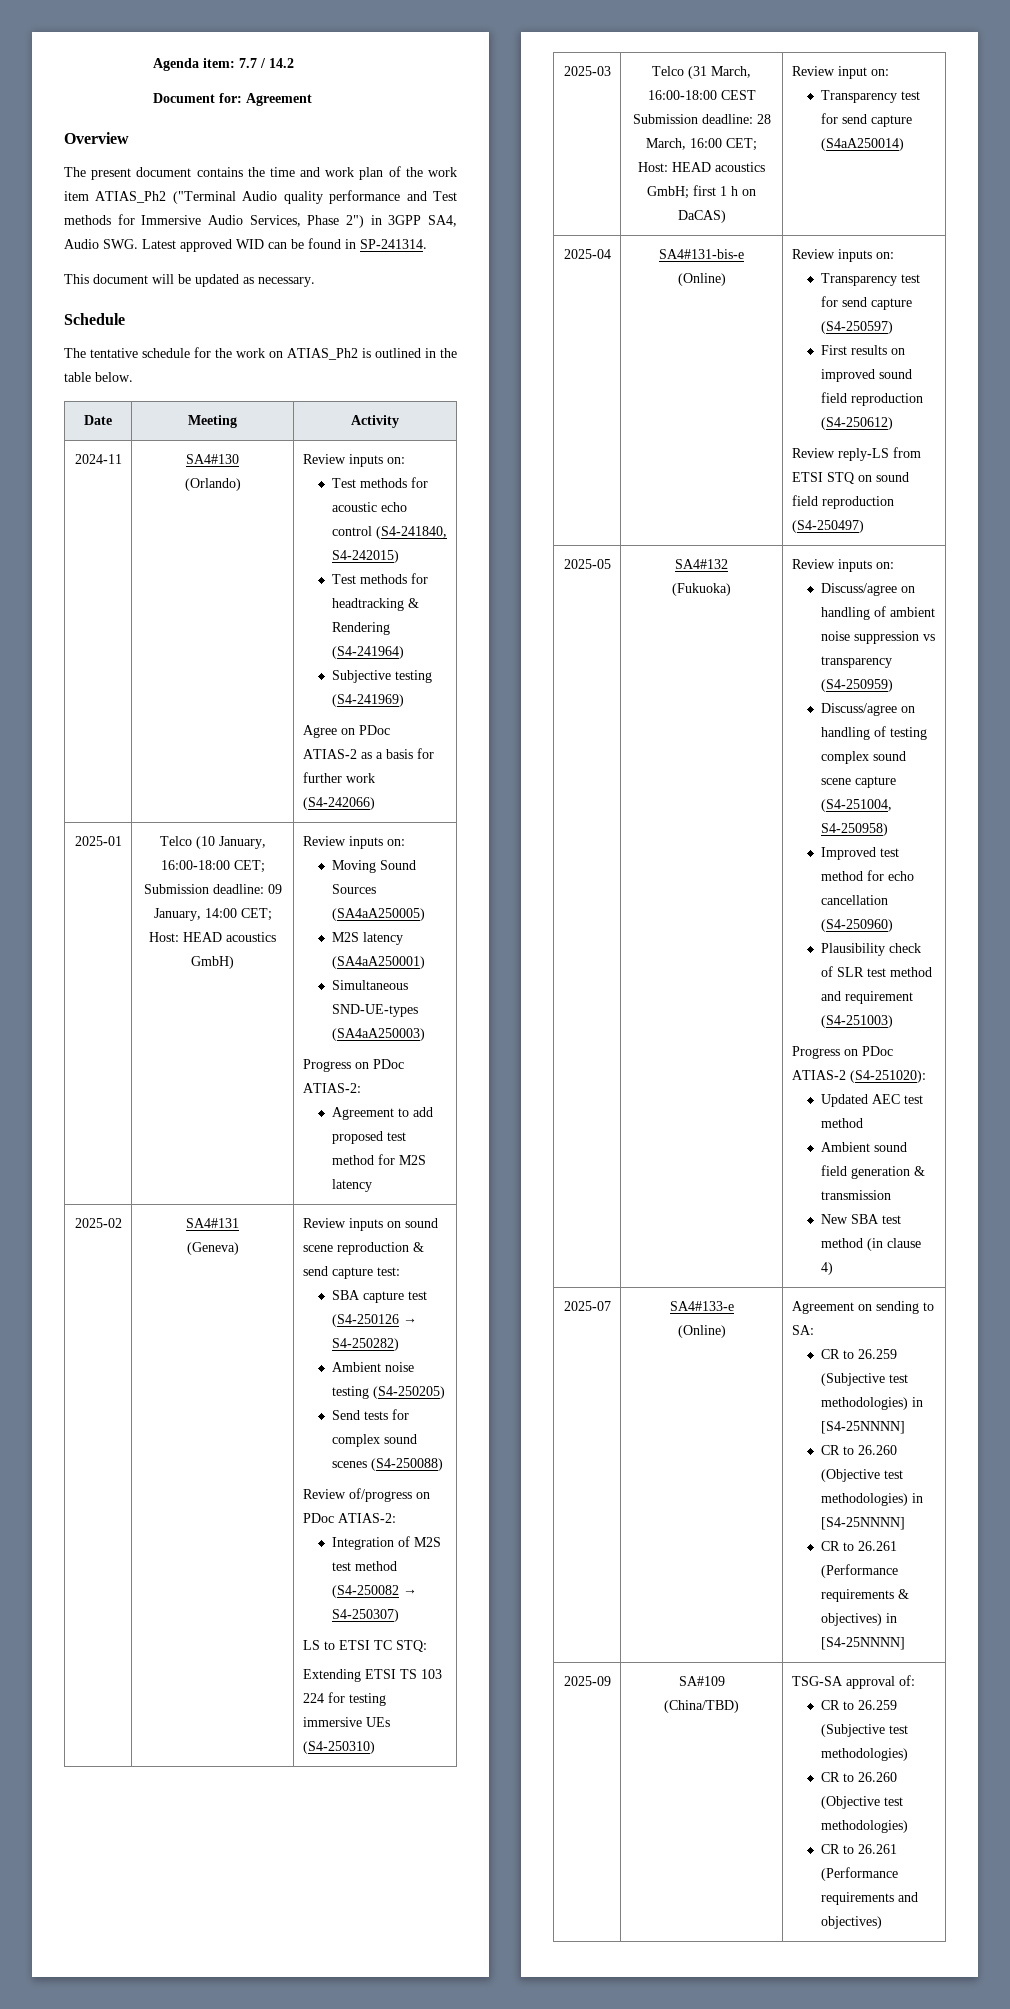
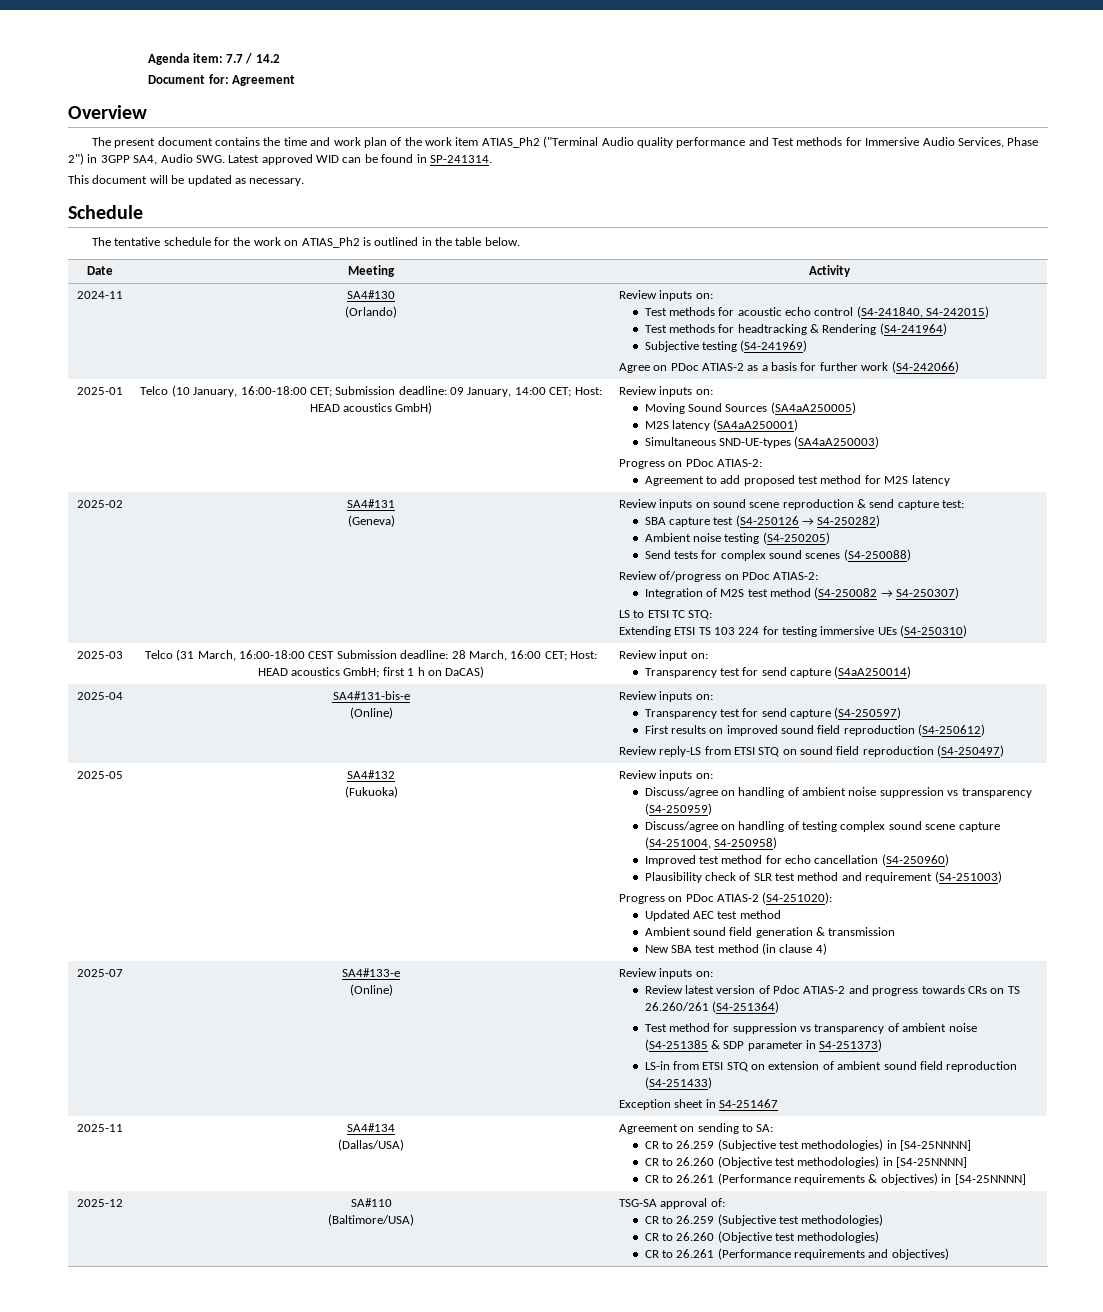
(726, 1331) none -> [618,968,713,979] [644,985,1020,996] [644,1001,779,1013] [644,1023,977,1034] [644,1039,883,1051] [644,1061,1018,1072] [644,1077,712,1089] [618,1099,778,1110] [76,1124,123,1132] [347,1123,395,1132] [338,1139,404,1151] | Review inputs on: // Review latest version of Pdoc ATIAS-2 and progress towards CRs on TS 26.260/261 (S4-251364) // Test method for suppression vs transparency of ambient noise (S4-251385 & SDP parameter in S4-251373) // LS-in from ETSI STQ on extension of ambient sound field reproduction (S4-251433) // Exception sheet in S4-251467 // 2025-11 | SA4#134 // (Dallas/USA)
[563,1676,611,1686] [678,1676,725,1686] [664,1700,739,1713] 2025-09 | SA#109 // (China/TBD) -> [76,1199,123,1207] [350,1198,392,1207] [328,1214,414,1226] 2025-12 | SA#110 // (Baltimore/USA)

